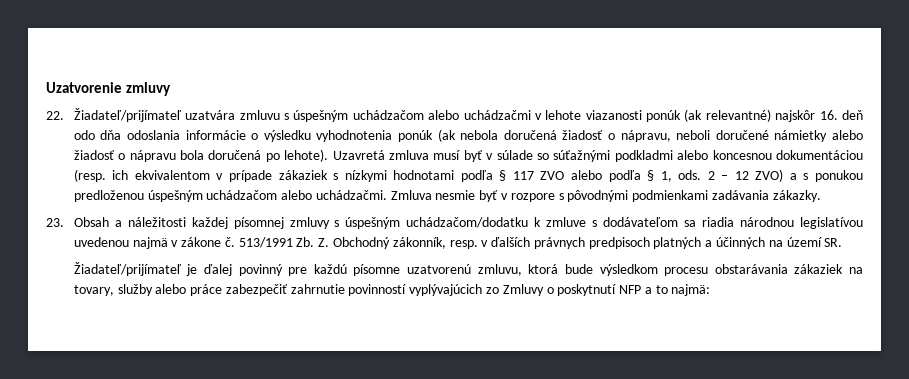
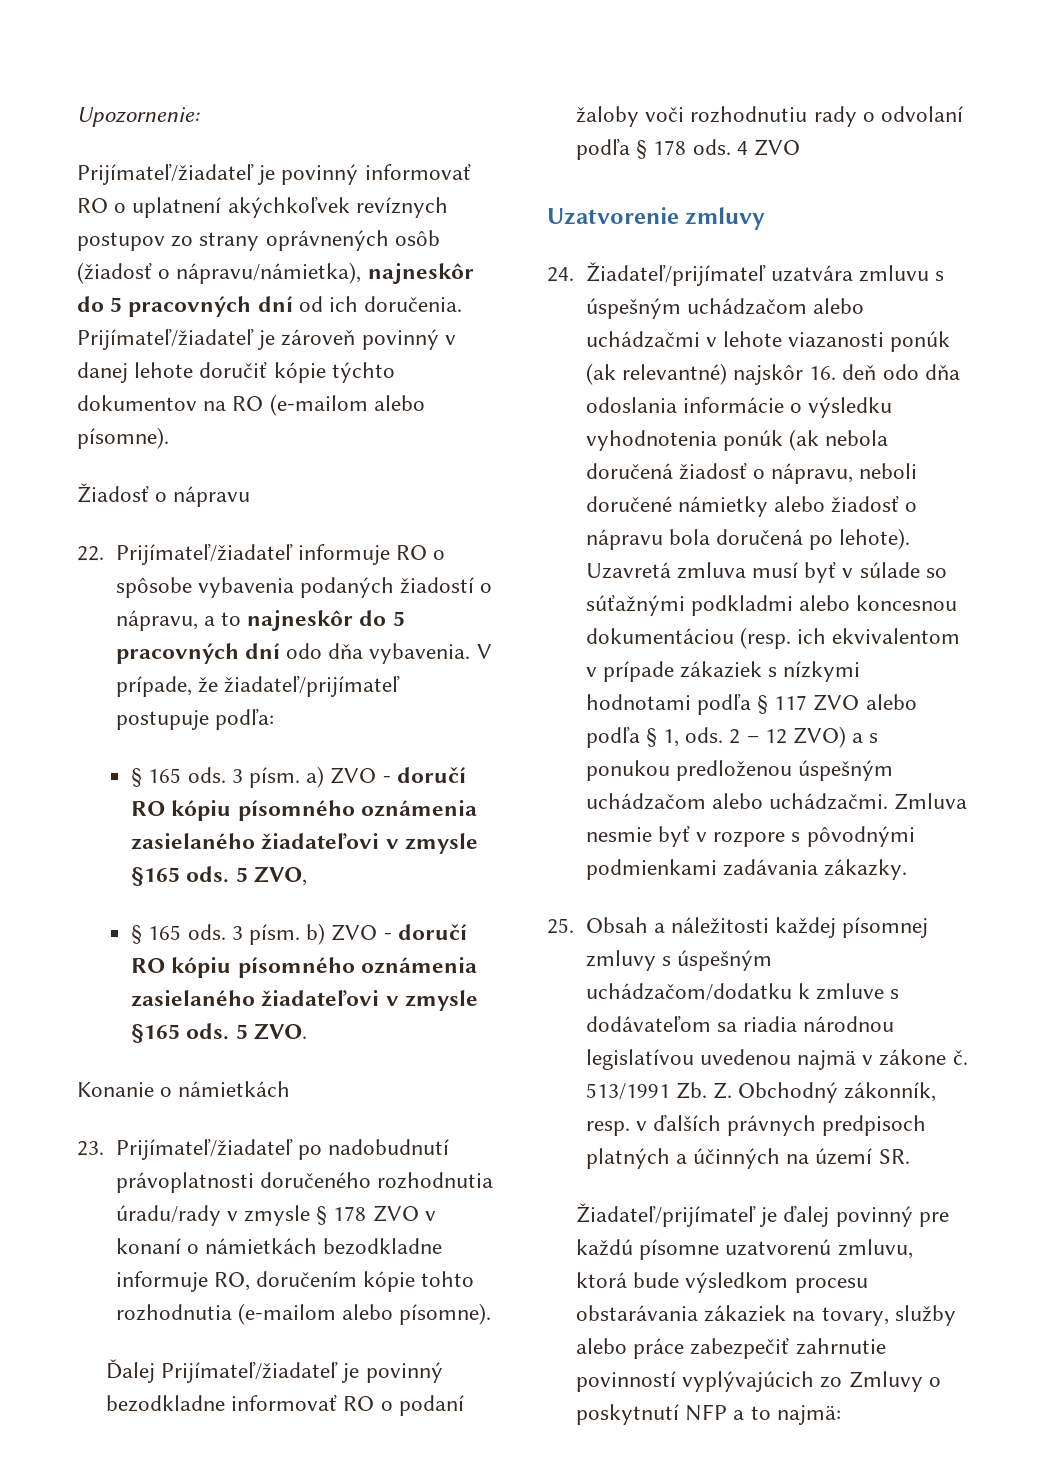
(46, 87) none -> [77,107,200,127] [77,164,471,185] [77,197,448,218] [77,230,440,251] [77,262,474,284] [77,296,463,317] [77,329,456,350] [77,362,395,383] [77,394,425,416] [77,427,169,449] [77,483,251,507] [77,544,446,565] [115,577,493,598] [115,610,405,631] [115,643,492,664] [115,676,400,697] [115,709,274,730] [131,766,466,788] [131,800,477,821] [131,833,478,854] [131,866,307,886] [131,923,467,945] [131,957,477,978] [131,990,478,1011] [131,1023,307,1043] [77,1081,291,1097] [77,1139,449,1160] [115,1172,493,1193] [115,1205,436,1226] [115,1238,443,1255] [115,1271,475,1292] [115,1303,492,1325] [105,1359,443,1383] [105,1395,464,1416] [575,106,963,127] [575,139,800,160] Upozornenie: // Prijímateľ/žiadateľ je povinný informovať RO o uplatnení akýchkoľvek revíznych postupov zo strany oprávnených osôb (žiadosť o nápravu/námietka), najneskôr do 5 pracovných dní od ich doručenia. Prijímateľ/žiadateľ je zároveň povinný v danej lehote doručiť kópie týchto dokumentov na RO (e-mailom alebo písomne). // Žiadosť o nápravu // 22. Prijímateľ/žiadateľ informuje RO o spôsobe vybavenia podaných žiadostí o nápravu, a to najneskôr do 5 pracovných dní odo dňa vybavenia. V prípade, že žiadateľ/prijímateľ postupuje podľa: // § 165 ods. 3 písm. a) ZVO - doručí RO kópiu písomného oznámenia zasielaného žiadateľovi v zmysle §165 ods. 5 ZVO, // § 165 ods. 3 písm. b) ZVO - doručí RO kópiu písomného oznámenia zasielaného žiadateľovi v zmysle §165 ods. 5 ZVO. // Konanie o námietkách // 23. Prijímateľ/žiadateľ po nadobudnutí právoplatnosti doručeného rozhodnutia úradu/rady v zmysle § 178 ZVO v konaní o námietkách bezodkladne informuje RO, doručením kópie tohto rozhodnutia (e-mailom alebo písomne). // Ďalej Prijímateľ/žiadateľ je povinný bezodkladne informovať RO o podaní žaloby voči rozhodnutiu rady o odvolaní podľa § 178 ods. 4 ZVO //
[46,111,64,120] 22. -> [547,267,574,282] 24.
[46,218,64,227] 23. -> [547,918,574,934] 25.

